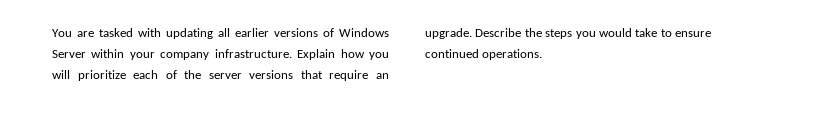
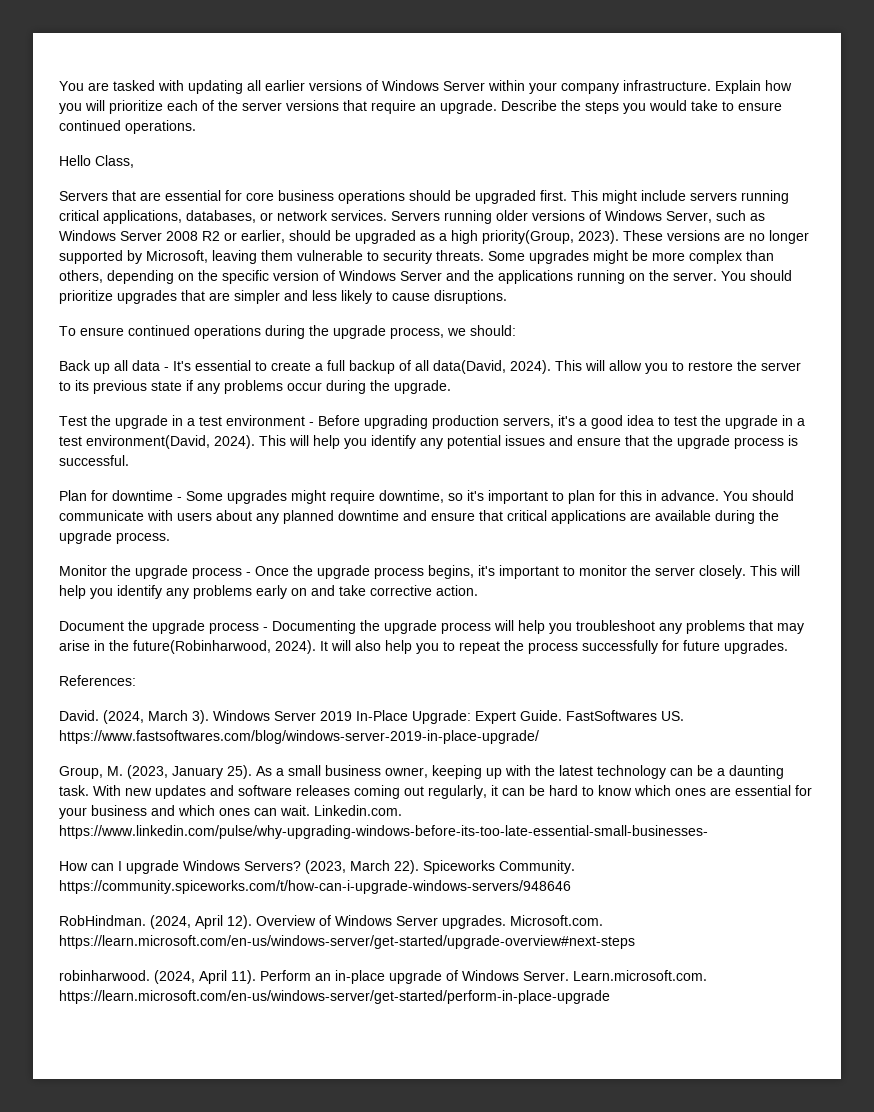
(543, 54) none -> [59,155,134,168] [59,190,789,204] [59,210,765,224] [59,230,809,244] [59,250,774,264] [59,270,792,284] [59,290,507,304] [59,325,516,339] [59,360,801,374] [59,380,451,394] [59,415,805,429] [59,435,798,449] [59,455,129,466] [59,490,794,504] [59,510,779,524] [59,530,170,544] [59,565,800,579] [59,585,478,599] [59,620,804,634] [59,640,788,654] [59,675,136,686] [59,710,684,724] [59,730,539,744] [59,765,784,779] [59,785,812,799] [59,805,402,819] [59,825,708,839] [59,860,575,874] [59,880,571,894] [59,915,603,929] [59,935,635,949] [59,970,707,984] [59,990,610,1004] // Hello Class, // Servers that are essential for core business operations should be upgraded first. This might include servers running critical applications, databases, or network services. Servers running older versions of Windows Server, such as Windows Server 2008 R2 or earlier, should be upgraded as a high priority(Group, 2023). These versions are no longer supported by Microsoft, leaving them vulnerable to security threats. Some upgrades might be more complex than others, depending on the specific version of Windows Server and the applications running on the server. You should prioritize upgrades that are simpler and less likely to cause disruptions. // To ensure continued operations during the upgrade process, we should: // Back up all data - It's essential to create a full backup of all data(David, 2024). This will allow you to restore the server to its previous state if any problems occur during the upgrade. // Test the upgrade in a test environment - Before upgrading production servers, it's a good idea to test the upgrade in a test environment(David, 2024). This will help you identify any potential issues and ensure that the upgrade process is successful. // Plan for downtime - Some upgrades might require downtime, so it's important to plan for this in advance. You should communicate with users about any planned downtime and ensure that critical applications are available during the upgrade process. // Monitor the upgrade process - Once the upgrade process begins, it's important to monitor the server closely. This will help you identify any problems early on and take corrective action. // Document the upgrade process - Documenting the upgrade process will help you troubleshoot any problems that may arise in the future(Robinharwood, 2024). It will also help you to repeat the process successfully for future upgrades. // References: // David. (2024, March 3). Windows Server 2019 In-Place Upgrade: Expert Guide. FastSoftwares US. https://www.fastsoftwares.com/blog/windows-server-2019-in-place-upgrade/ // Group, M. (2023, January 25). As a small business owner, keeping up with the latest technology can be a daunting task. With new updates and software releases coming out regularly, it can be hard to know which ones are essential for your business and which ones can wait. Linkedin.com. https://www.linkedin.com/pulse/why-upgrading-windows-before-its-too-late-essential-small-businesses- // How can I upgrade Windows Servers? (2023, March 22). Spiceworks Community. https://community.spiceworks.com/t/how-can-i-upgrade-windows-servers/948646 // RobHindman. (2024, April 12). Overview of Windows Server upgrades. Microsoft.com. https://learn.microsoft.com/en-us/windows-server/get-started/upgrade-overview#next-steps // robinharwood. (2024, April 11). Perform an in-place upgrade of Windows Server. Learn.microsoft.com. https://learn.microsoft.com/en-us/windows-server/get-started/perform-in-place-upgrade

